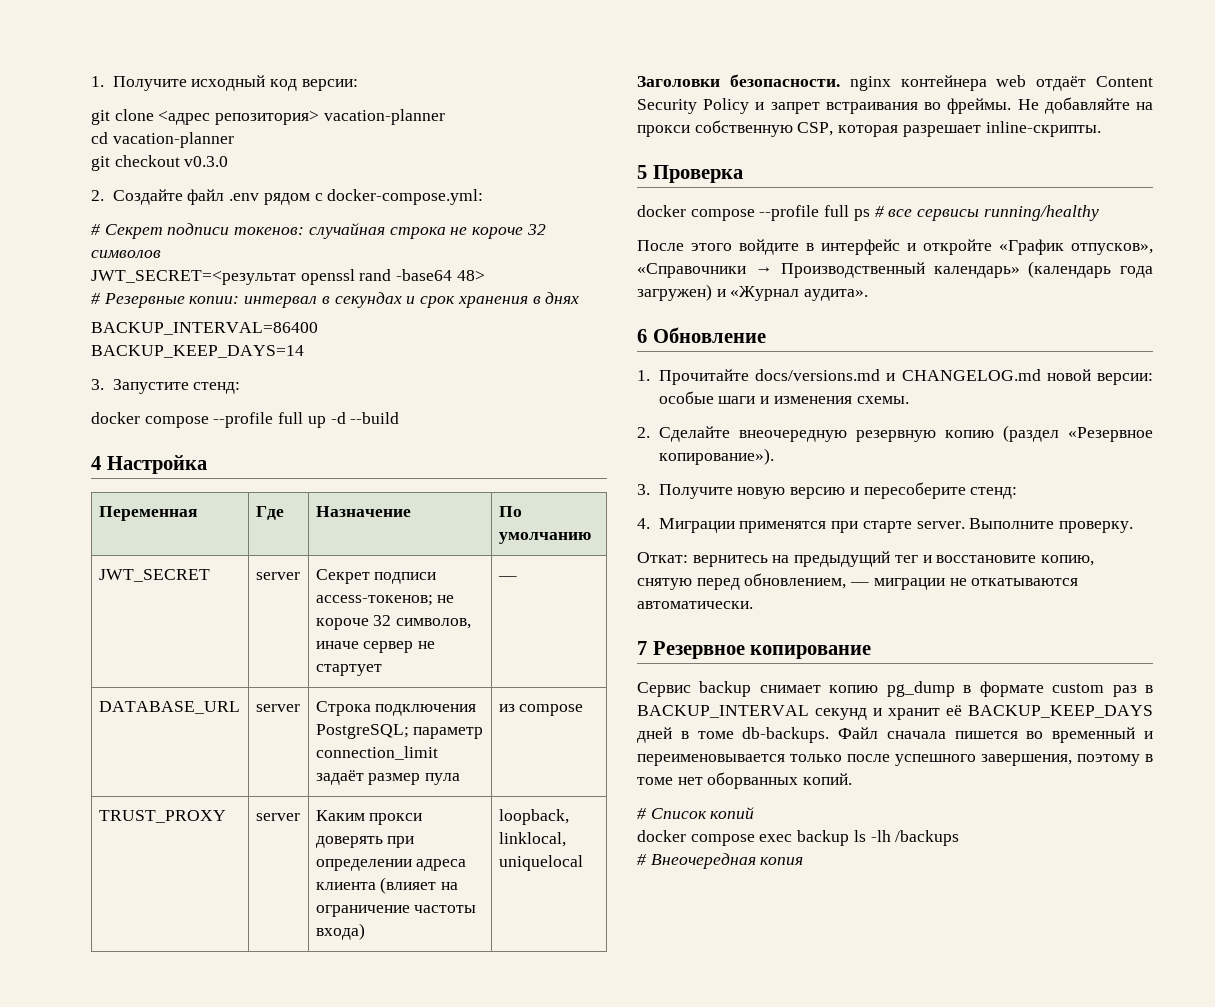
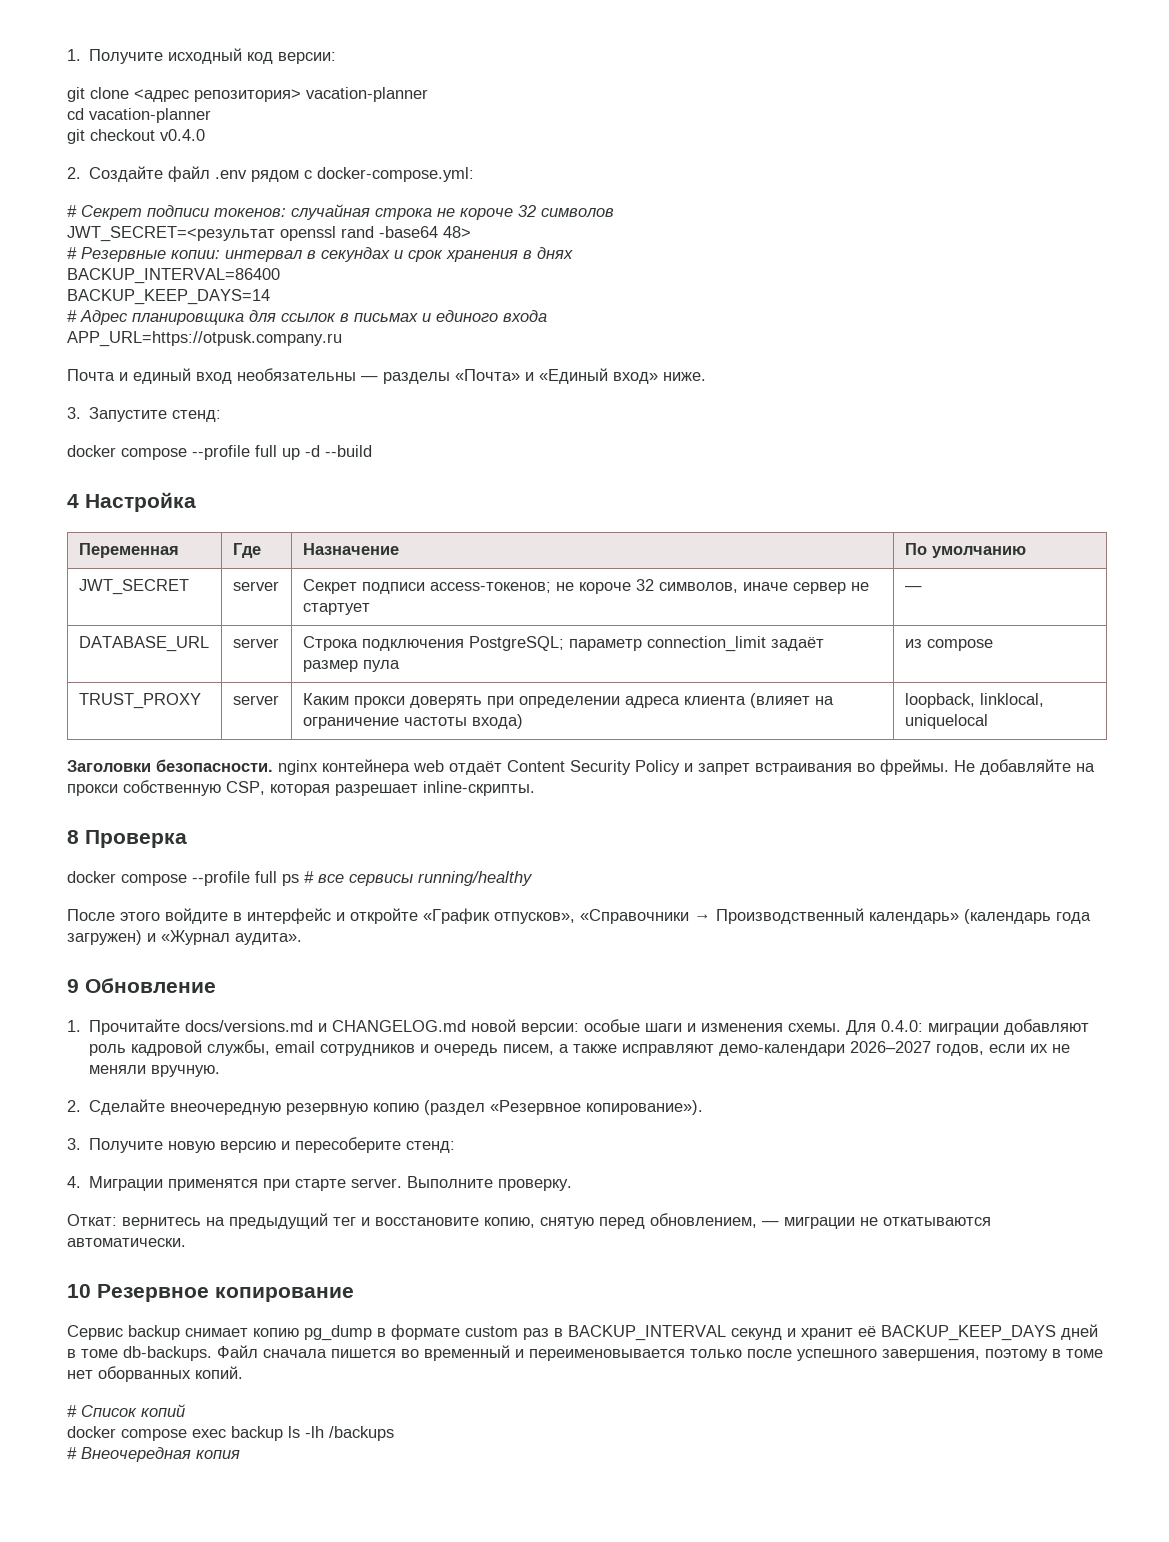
[184,156,229,167] v0.3.0 -> [160,129,205,141] v0.4.0
(304, 351) none -> [67,310,547,325] [67,331,342,347] [67,368,706,384] // # Адрес планировщика для ссылок в письмах и единого входа // APP_URL=https://otpusk.company.ru // Почта и единый вход необязательны — разделы «Почта» и «Единый вход» ниже.
[637,165,647,179] 5 -> [67,830,79,844] 8
[637,329,647,343] 6 -> [67,979,79,993] 9
(909, 400) none -> [846,1019,1090,1035] [89,1040,1071,1056] [89,1065,221,1077] Для 0.4.0: миграции добавляют роль кадровой службы, email сотрудников и очередь писем, а также исправляют демо-календари 2026–2027 годов, если их не меняли вручную.
[637,641,647,655] 7 -> [67,1284,91,1298] 10

